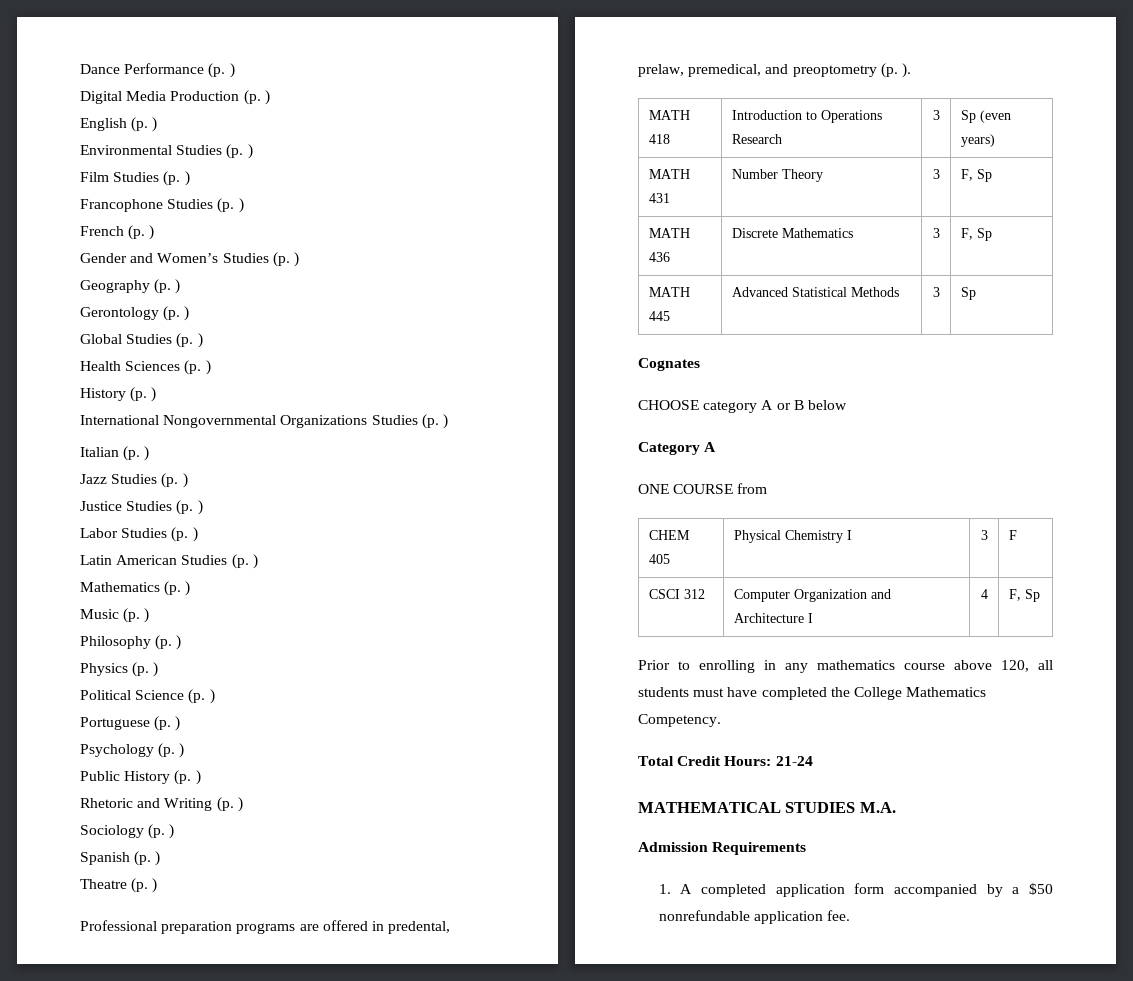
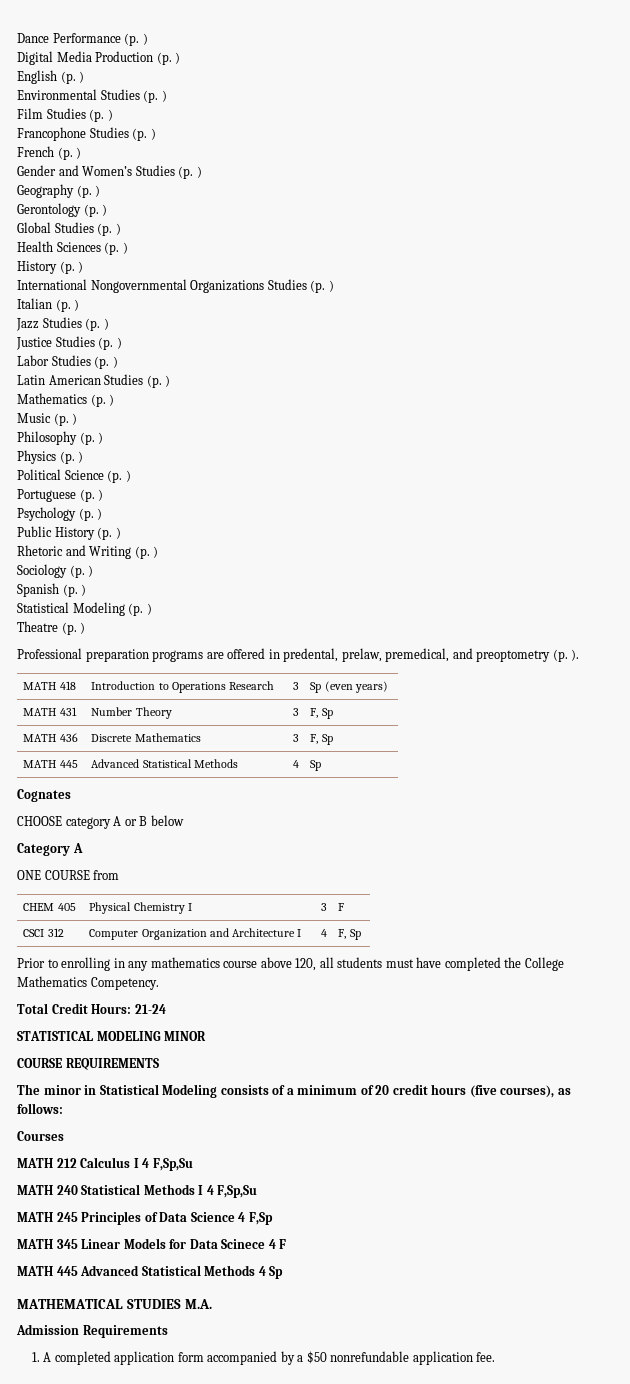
(161, 858) none -> [17,602,152,616] // Statistical Modeling (p. )
[933,287,941,297] 3 -> [292,760,299,768] 4
(813, 761) none -> [17,1031,207,1041] [17,1058,159,1070] [17,1084,571,1098] [17,1103,63,1114] [17,1131,64,1141] [17,1157,193,1171] [17,1184,258,1198] [17,1211,273,1225] [17,1238,287,1249] [17,1265,284,1279] // STATISTICAL MODELING MINOR // COURSE REQUIREMENTS // The minor in Statistical Modeling consists of a minimum of 20 credit hours (five courses), as follows: // Courses // MATH 212 Calculus I 4 F,Sp,Su // MATH 240 Statistical Methods I 4 F,Sp,Su // MATH 245 Principles of Data Science 4 F,Sp // MATH 345 Linear Models for Data Scinece 4 F // MATH 445 Advanced Statistical Methods 4 Sp

